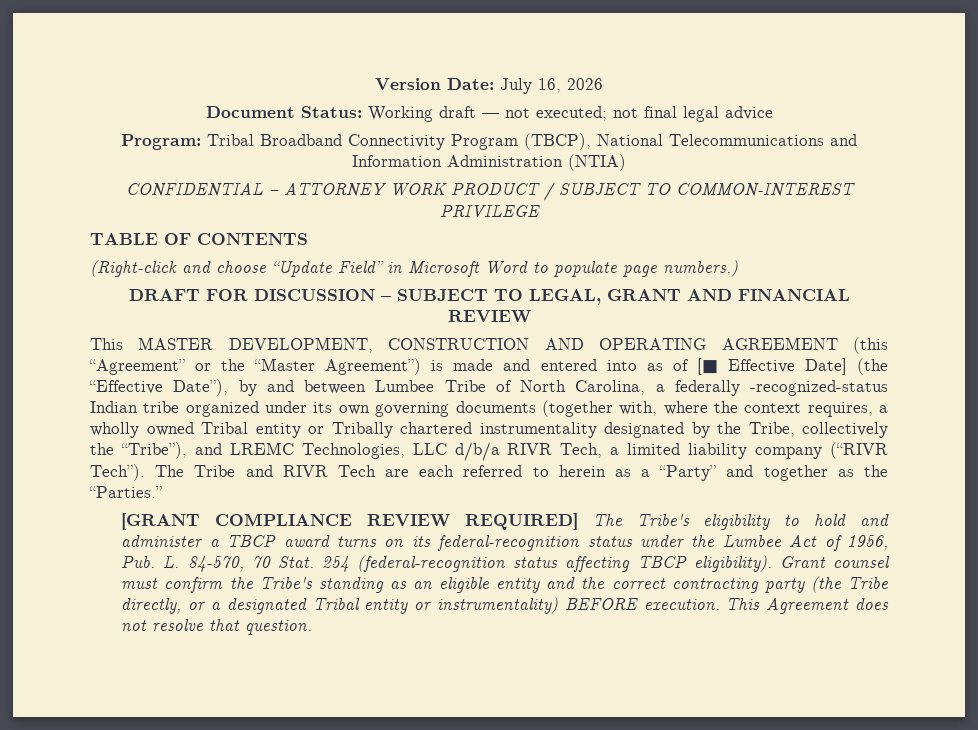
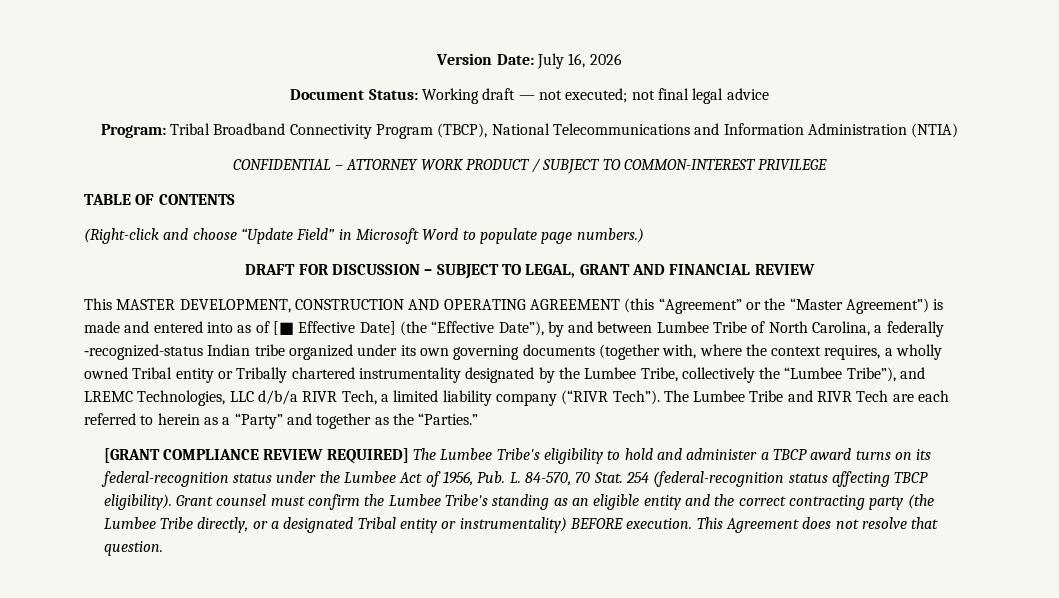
(741, 428) none -> [584,367,637,379] Lumbee
[120,442,187,459] “Tribe”), -> [784,367,896,382] “Lumbee Tribe”),
(185, 471) none -> [693,390,746,402] Lumbee
(622, 520) none -> [440,448,493,460] Lumbee
(253, 583) none -> [388,494,441,506] Lumbee
(841, 584) none -> [103,517,156,529] Lumbee

